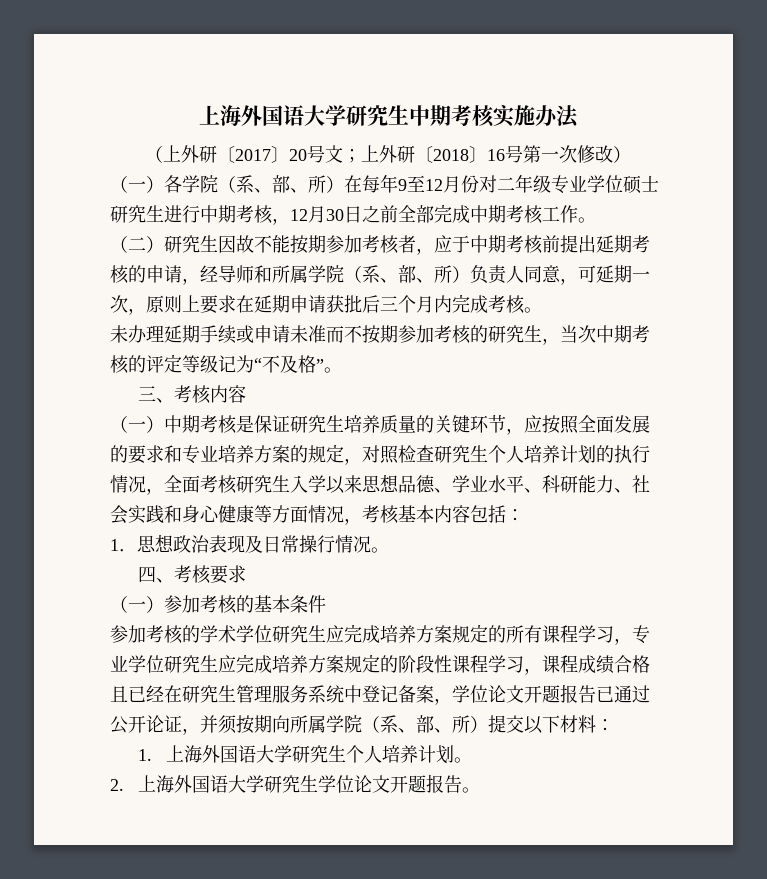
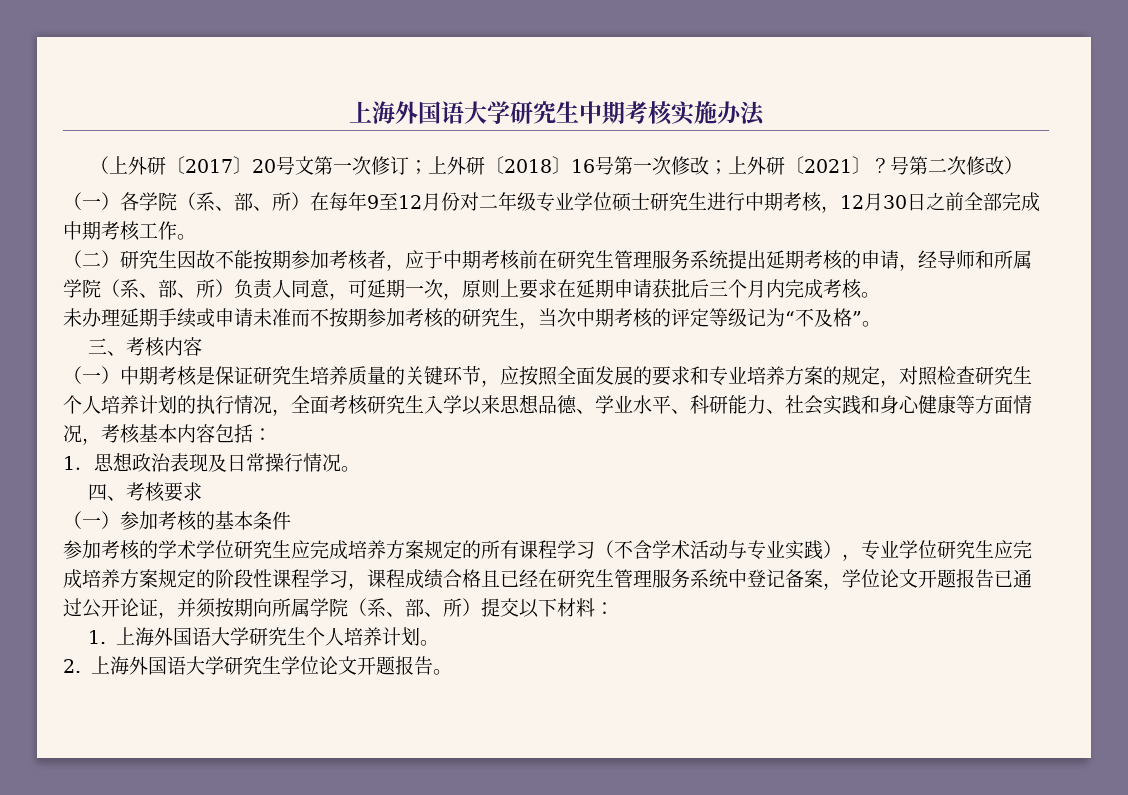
(343, 154) none -> [313,156,409,175] 第一次修订
(613, 154) none -> [708,156,1004,175] ；上外研〔2021〕？号第二次修改
(560, 244) none -> [538,250,728,269] 在研究生管理服务系统
(614, 634) none -> [595,540,842,560] （不含学术活动与专业实践）

